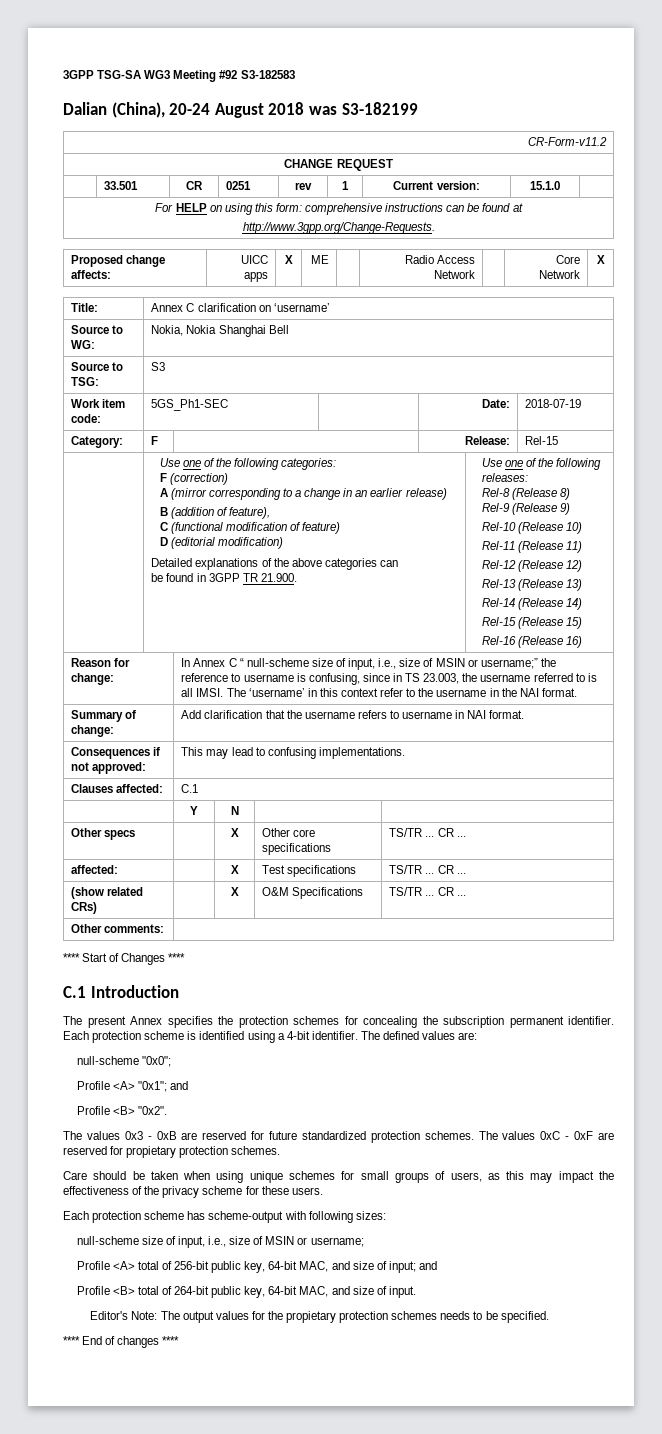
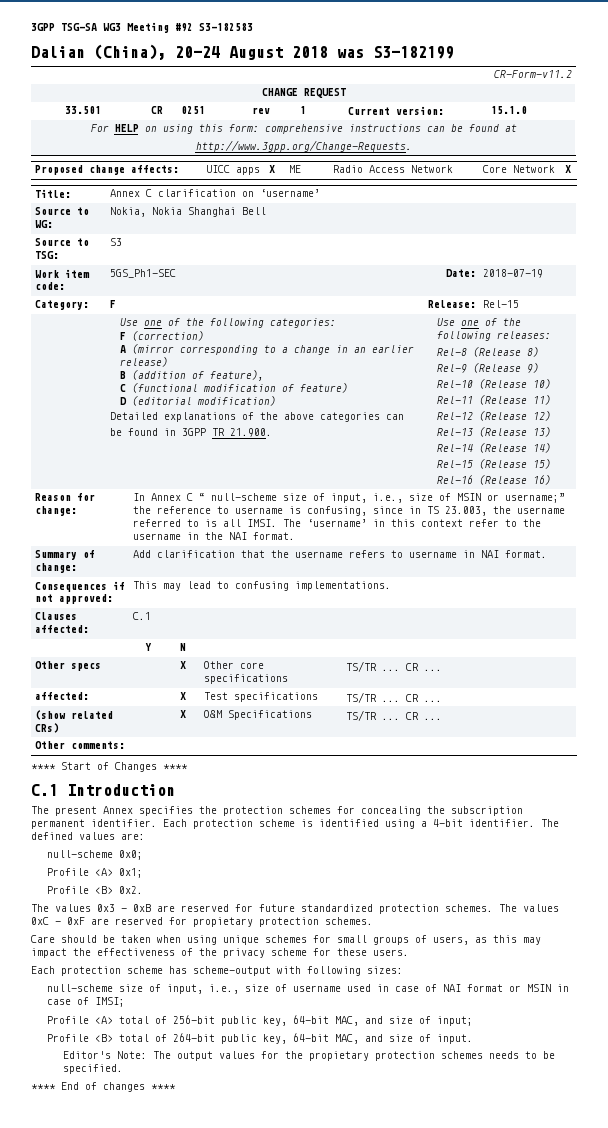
[141,1056,171,1067] [76,1081,188,1092] [76,1106,167,1115] "0x0"; // Profile <A> "0x1"; and // Profile <B> "0x2". -> [118,850,143,860] [46,868,143,878] [46,886,143,894] 0x0; // Profile <A> 0x1; // Profile <B> 0x2.
[265,1236,364,1247] MSIN or username; -> [292,984,569,992] [46,997,125,1007] username used in case of NAI format or MSIN in case of IMSI;
[419,1261,438,1270] and -> (473, 1021) none

